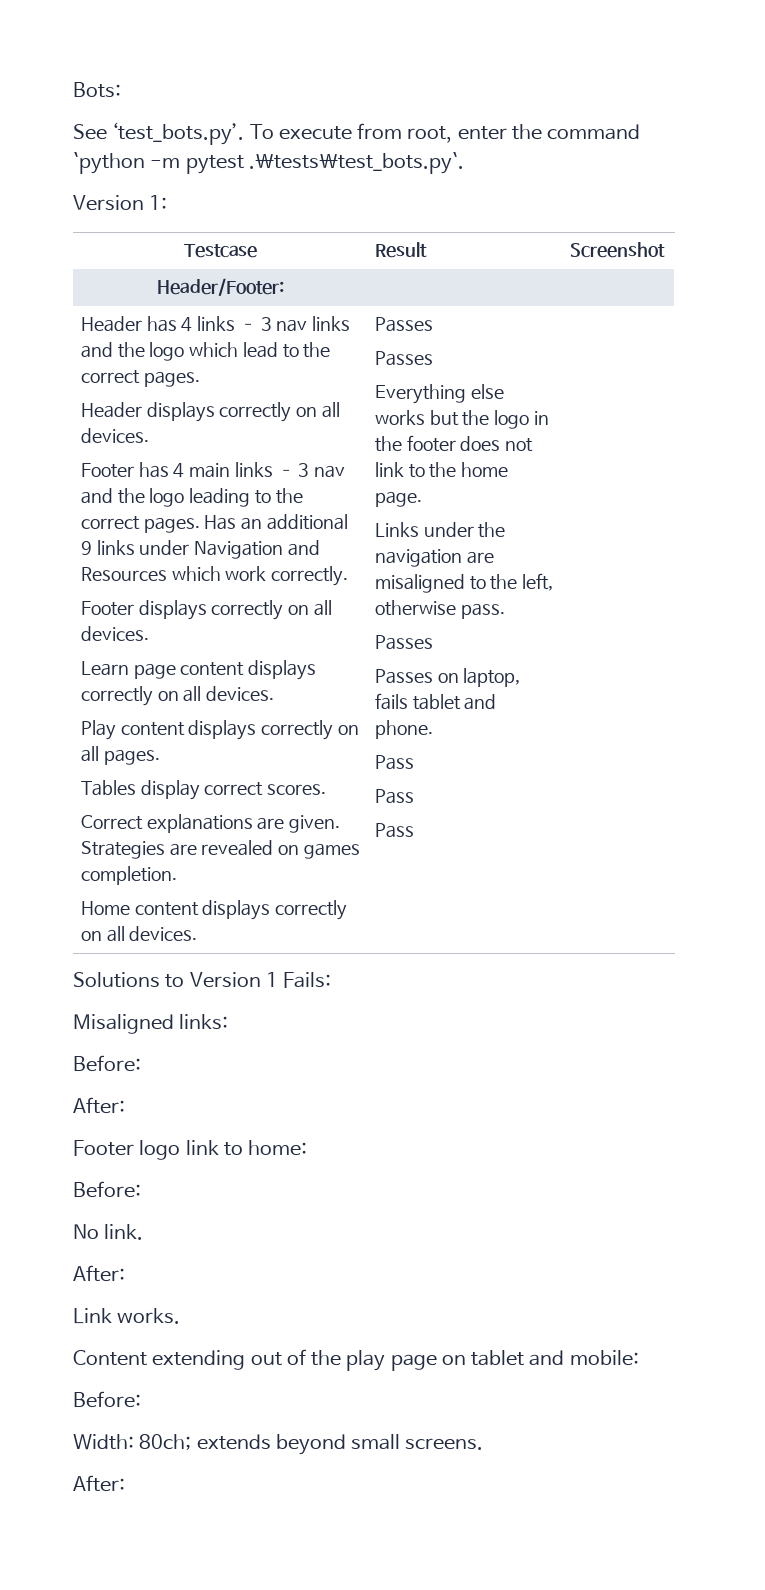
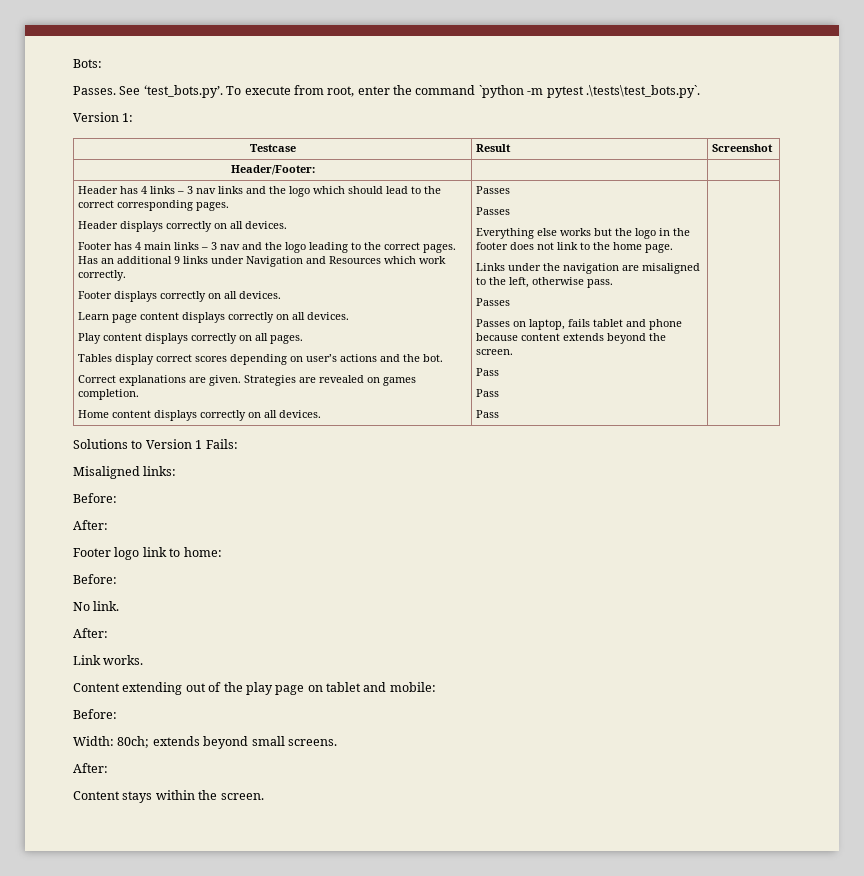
(121, 90) none -> [73,86,116,95] Passes.
(239, 349) none -> [348,186,384,194] should
(141, 377) none -> [117,200,194,211] corresponding
[267,784,327,795] scores. -> [195,354,444,365] scores depending on user’s actions and the bot.
[375,720,434,739] phone. -> [649,319,683,330] [476,333,667,344] [476,349,514,355] phone because content extends beyond the screen.
(125, 1483) none -> [73,790,264,803] // Content stays within the screen.

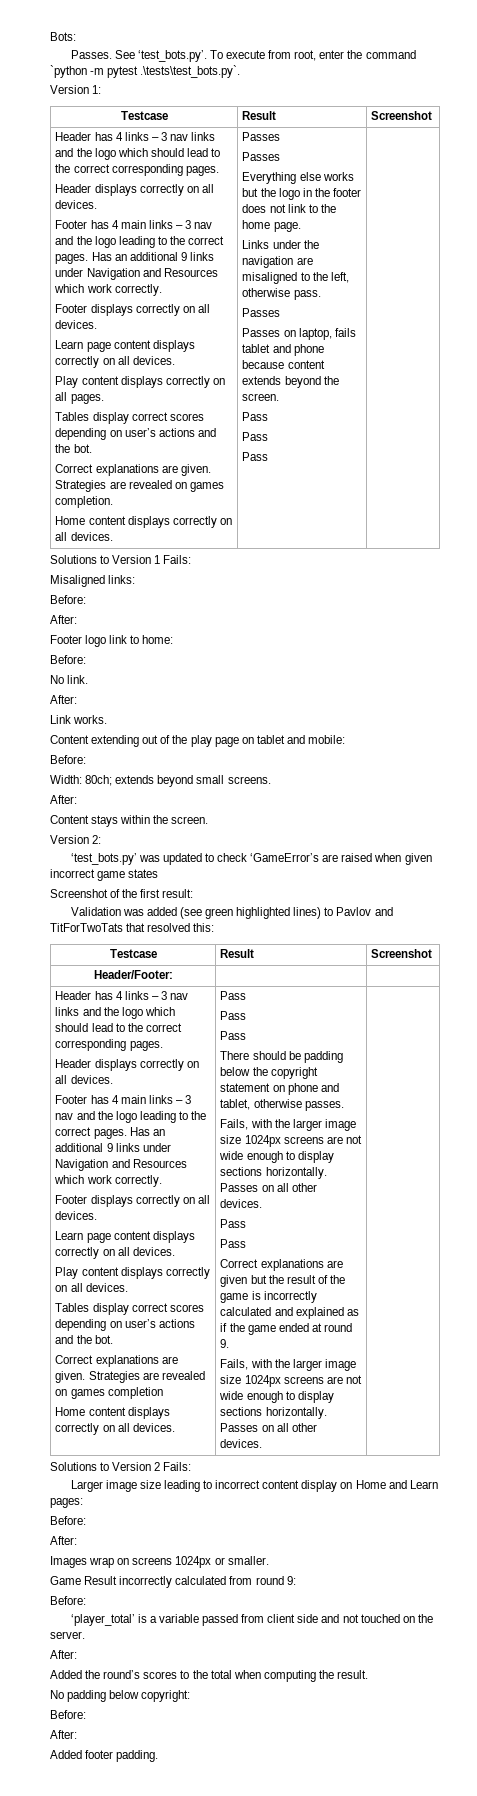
[230,165,315,175] // Header/Footer: | | -> (433, 115) none
(264, 796) none -> [50,835,102,844] [70,853,432,865] [50,869,159,881] [50,889,194,898] [70,907,393,919] [50,923,215,932] [109,949,157,958] [220,949,255,958] [371,949,433,958] [93,970,173,979] [55,991,189,1000] [55,1007,175,1019] [55,1023,182,1032] [55,1039,163,1051] [55,1059,199,1071] [55,1075,113,1084] [55,1095,192,1104] [55,1111,207,1123] [55,1127,165,1139] [55,1143,171,1152] [55,1159,187,1171] [54,1175,162,1187] [55,1195,210,1207] [55,1211,98,1220] [55,1231,195,1243] [55,1247,175,1259] [55,1267,210,1279] [55,1283,128,1292] [55,1303,204,1315] [55,1319,195,1331] [55,1335,113,1344] [55,1355,178,1367] [55,1371,205,1383] [55,1387,163,1399] [55,1407,170,1419] [55,1423,175,1435] [220,991,247,1000] [220,1011,247,1020] [220,1031,247,1040] [220,1051,343,1063] [220,1067,318,1079] [220,1083,339,1095] [220,1099,344,1111] [220,1119,356,1131] [220,1135,362,1147] [219,1151,334,1163] [220,1167,327,1179] [220,1183,317,1192] [220,1199,263,1208] [220,1219,247,1228] [220,1239,247,1248] [220,1259,343,1271] [220,1275,345,1287] [220,1291,317,1303] [220,1307,359,1319] [220,1323,352,1335] [220,1339,230,1348] [220,1359,356,1371] [220,1375,362,1387] [219,1391,334,1403] [220,1407,327,1419] [220,1423,317,1432] [220,1439,263,1448] [50,1462,192,1471] [70,1480,438,1492] [50,1498,83,1508] [50,1516,86,1525] [50,1536,77,1545] [50,1556,269,1568] [50,1576,296,1588] [50,1596,86,1605] [70,1614,433,1626] [50,1631,85,1639] [50,1650,77,1659] [50,1670,369,1682] [50,1690,191,1702] [50,1710,86,1719] [50,1730,77,1739] [50,1750,159,1762] // Version 2: // ‘test_bots.py’ was updated to check ‘GameError’s are raised when given incorrect game states // Screenshot of the first result: // Validation was added (see green highlighted lines) to Pavlov and TitForTwoTats that resolved this: // Testcase | Result | Screenshot // Header/Footer: | | // Header has 4 links – 3 nav links and the logo which should lead to the correct corresponding pages. // Header displays correctly on all devices. // Footer has 4 main links – 3 nav and the logo leading to the correct pages. Has an additional 9 links under Navigation and Resources which work correctly. // Footer displays correctly on all devices. // Learn page content displays correctly on all devices. // Play content displays correctly on all devices. // Tables display correct scores depending on user’s actions and the bot. // Correct explanations are given. Strategies are revealed on games completion // Home content displays correctly on all devices. | Pass // Pass // Pass // There should be padding below the copyright statement on phone and tablet, otherwise passes. // Fails, with the larger image size 1024px screens are not wide enough to display sections horizontally. Passes on all other devices. // Pass // Pass // Correct explanations are given but the result of the game is incorrectly calculated and explained as if the game ended at round 9. // Fails, with the larger image size 1024px screens are not wide enough to display sections horizontally. Passes on all other devices. | // Solutions to Version 2 Fails: // Larger image size leading to incorrect content display on Home and Learn pages: // Before: // After: // Images wrap on screens 1024px or smaller. // Game Result incorrectly calculated from round 9: // Before: // ‘player_total’ is a variable passed from client side and not touched on the server. // After: // Added the round’s scores to the total when computing the result. // No padding below copyright: // Before: // After: // Added footer padding.

